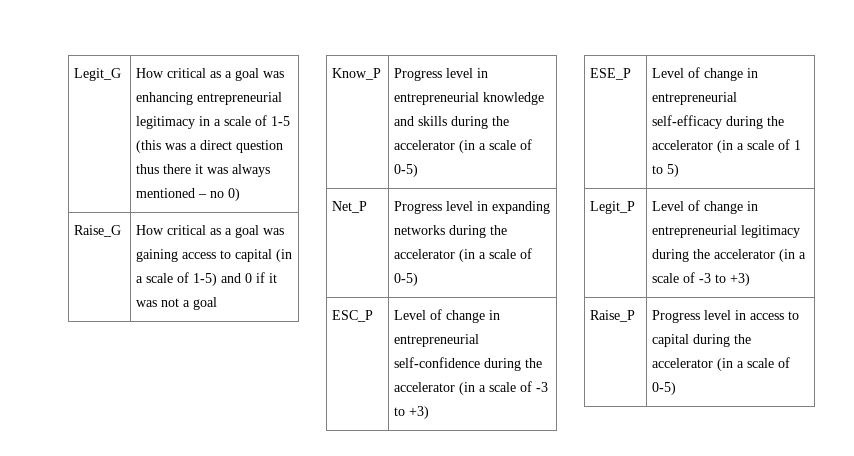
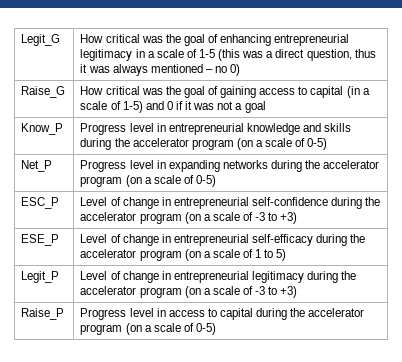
[210,68,285,81] as a goal was -> [141,34,219,46] was the goal of
[236,140,284,153] [136,164,192,174] question thus there -> [306,49,376,61] question, thus
[210,225,285,238] as a goal was -> [141,86,219,98] was the goal of
[459,140,476,153] (in -> [191,138,253,150] program (on
[459,249,476,262] (in -> [80,175,142,187] program (on
[459,382,476,395] (in -> [139,212,201,224] program (on
[717,140,734,153] (in -> [139,249,201,261] program (on
[779,249,796,262] (in -> [139,286,201,298] program (on
[717,358,734,371] (in -> [80,323,142,335] program (on

